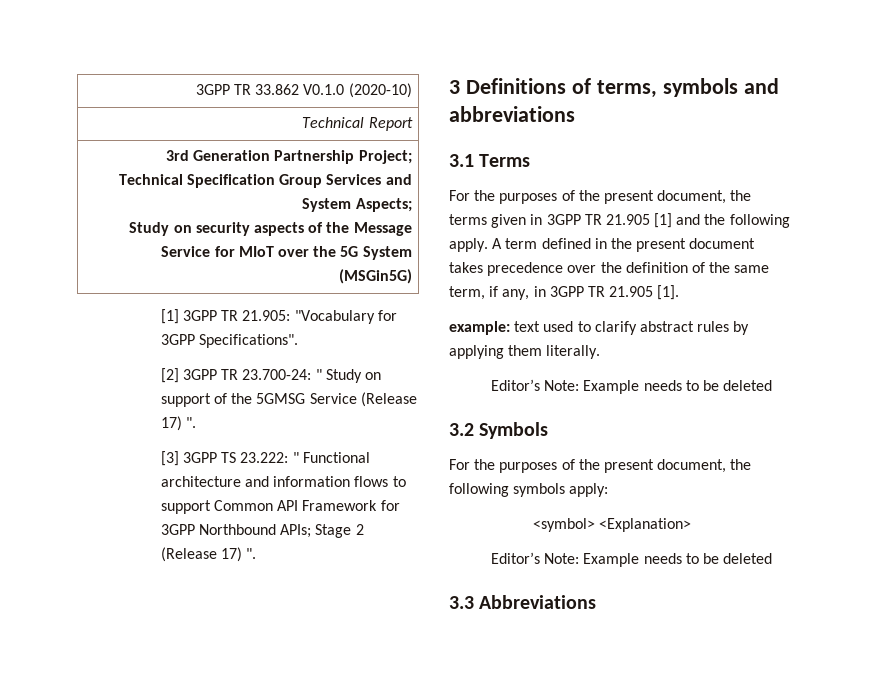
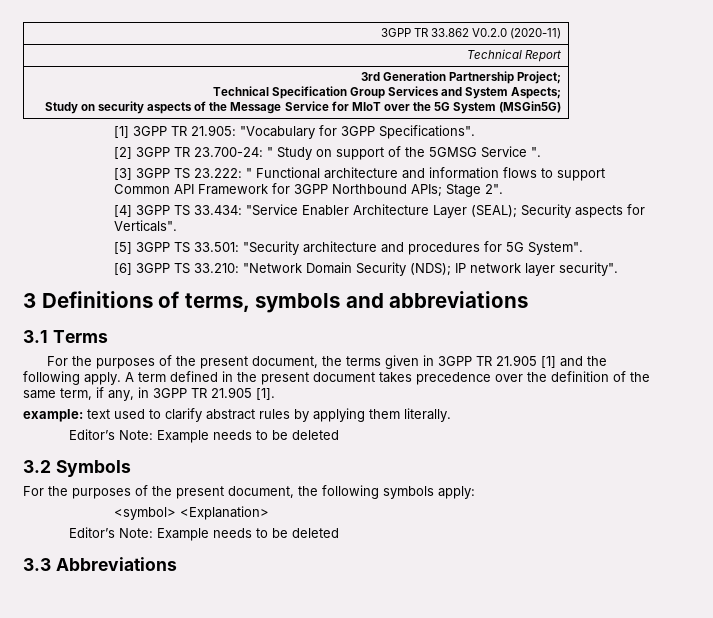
[303,83,412,98] V0.1.0 (2020-10) -> [472,28,562,39] V0.2.0 (2020-11)
[360,392,417,407] [160,416,182,431] (Release 17) -> (528, 152) none
[355,524,364,535] [160,547,257,562] 2 (Release 17) ". -> [485,184,504,194] [114,204,646,218] [114,220,178,232] [114,241,584,255] [114,262,619,276] 2". // [4] 3GPP TS 33.434: "Service Enabler Architecture Layer (SEAL); Security aspects for Verticals". // [5] 3GPP TS 33.501: "Security architecture and procedures for 5G System". // [6] 3GPP TS 33.210: "Network Domain Security (NDS); IP network layer security".

